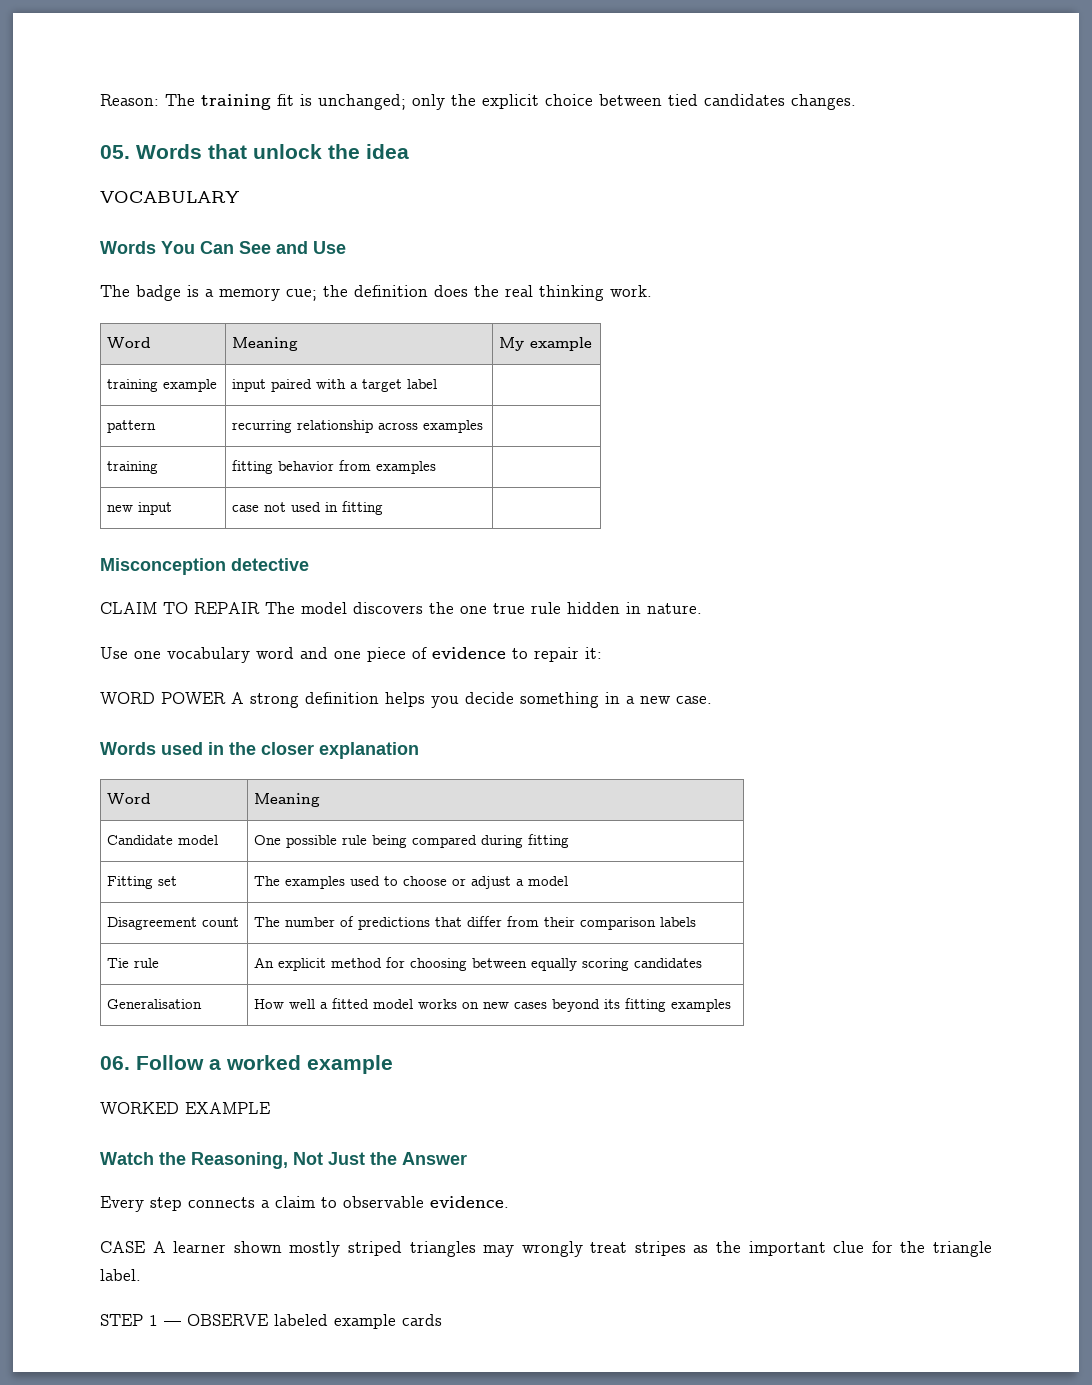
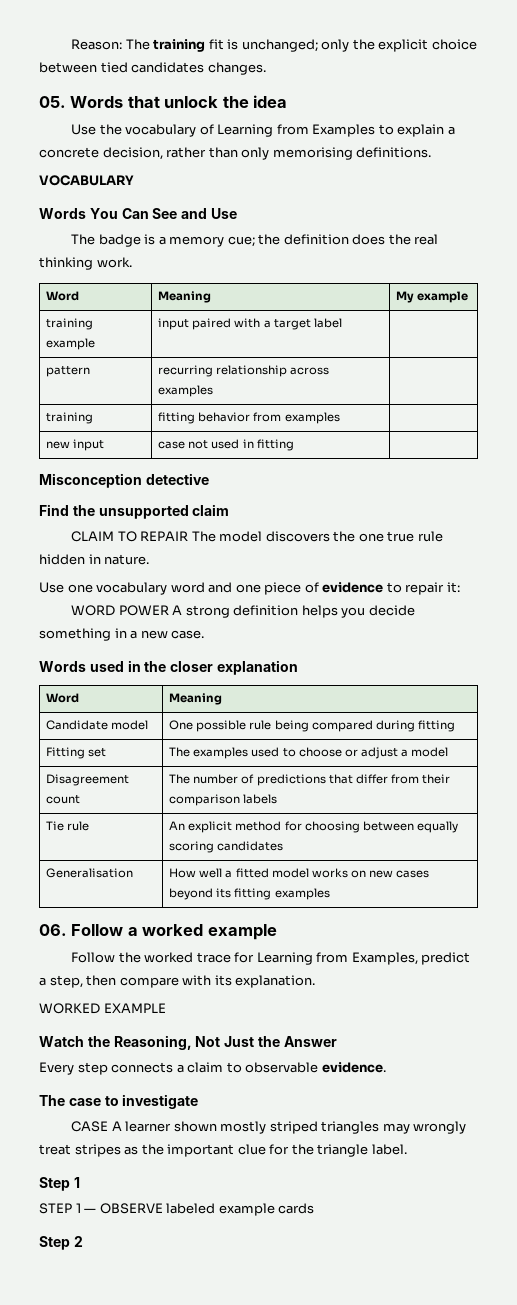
(409, 151) none -> [71,124,455,137] [39,147,432,160] // Use the vocabulary of Learning from Examples to explain a concrete decision, rather than only memorising definitions.
(309, 564) none -> [39,504,230,519] // Find the unsupported claim
(393, 1064) none -> [71,952,471,965] [39,975,316,988] // Follow the worked trace for Learning from Examples, predict a step, then compare with its explanation.
(509, 1202) none -> [39,1094,199,1109] // The case to investigate
(141, 1275) none -> [39,1177,80,1191] // Step 1
(442, 1320) none -> [39,1236,83,1250] // Step 2

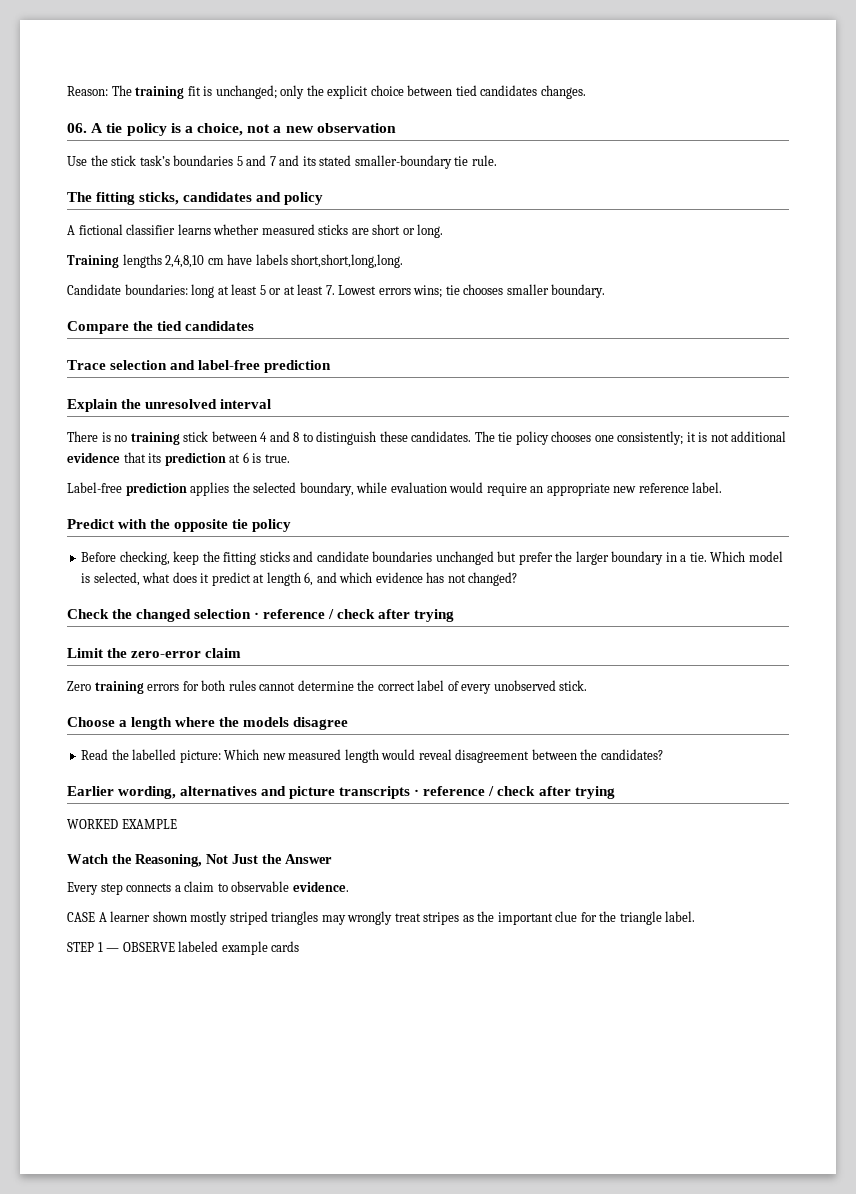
[39,95,288,108] [71,124,455,137] [39,147,432,160] [39,175,134,186] [39,208,237,219] [71,234,439,247] [39,257,132,270] [46,291,80,301] [158,291,212,303] [396,291,469,303] [46,318,94,330] [46,338,96,350] [158,318,342,330] [46,366,91,377] [158,365,330,377] [158,385,214,397] [46,412,94,424] [158,412,340,424] [46,439,105,451] [158,439,294,451] [39,473,209,488] [39,504,230,519] [71,531,443,542] [39,554,150,565] [39,582,460,595] [71,605,415,618] [39,628,205,641] [39,660,298,675] [46,693,80,703] [169,693,223,705] [46,720,149,730] [169,720,455,732] [46,747,107,759] [169,747,449,759] [46,774,130,786] [46,795,81,804] [169,774,450,786] [169,794,278,806] [46,821,90,831] [169,821,458,833] [169,841,284,853] [46,868,134,878] [169,868,430,878] [169,888,330,900] [39,924,277,940] [71,952,471,965] [39,975,316,988] 05. Words that unlock the idea // Use the vocabulary of Learning from Examples to explain a concrete decision, rather than only memorising definitions. // VOCABULARY // Words You Can See and Use // The badge is a memory cue; the definition does the real thinking work. // Word | Meaning | My example // training example | input paired with a target label | // pattern | recurring relationship across examples | // training | fitting behavior from examples | // new input | case not used in fitting | // Misconception detective // Find the unsupported claim // CLAIM TO REPAIR The model discovers the one true rule hidden in nature. // Use one vocabulary word and one piece of evidence to repair it: // WORD POWER A strong definition helps you decide something in a new case. // Words used in the closer explanation // Word | Meaning // Candidate model | One possible rule being compared during fitting // Fitting set | The examples used to choose or adjust a model // Disagreement count | The number of predictions that differ from their comparison labels // Tie rule | An explicit method for choosing between equally scoring candidates // Generalisation | How well a fitted model works on new cases beyond its fitting examples // 06. Follow a worked example // Follow the worked trace for Learning from Examples, predict a step, then compare with its explanation. -> [67,123,396,136] [67,155,497,169] [67,192,324,205] [67,224,444,238] [67,254,404,268] [67,284,606,298] [67,321,255,334] [67,360,332,373] [67,399,272,412] [67,431,787,445] [67,452,290,466] [67,482,723,496] [67,519,292,532] [81,551,783,565] [81,572,518,586] [67,609,455,622] [67,648,242,658] [67,680,588,694] [67,717,349,730] [81,749,663,763] [67,786,615,799] 06. A tie policy is a choice, not a new observation // Use the stick task’s boundaries 5 and 7 and its stated smaller-boundary tie rule. // The fitting sticks, candidates and policy // A fictional classifier learns whether measured sticks are short or long. // Training lengths 2,4,8,10 cm have labels short,short,long,long. // Candidate boundaries: long at least 5 or at least 7. Lowest errors wins; tie chooses smaller boundary. // Compare the tied candidates // Trace selection and label-free prediction // Explain the unresolved interval // There is no training stick between 4 and 8 to distinguish these candidates. The tie policy chooses one consistently; it is not additional evidence that its prediction at 6 is true. // Label-free prediction applies the selected boundary, while evaluation would require an appropriate new reference label. // Predict with the opposite tie policy // Before checking, keep the fitting sticks and candidate boundaries unchanged but prefer the larger boundary in a tie. Which model is selected, what does it predict at length 6, and which evidence has not changed? // Check the changed selection · reference / check after trying // Limit the zero-error claim // Zero training errors for both rules cannot determine the correct label of every unobserved stick. // Choose a length where the models disagree // Read the labelled picture: Which new measured length would reveal disagreement between the candidates? // Earlier wording, alternatives and picture transcripts · reference / check after trying
[39,1094,199,1109] // The case to investigate -> (349, 886) none
[39,1177,80,1191] // Step 1 -> (696, 916) none
[39,1236,83,1250] // Step 2 -> (300, 946) none

